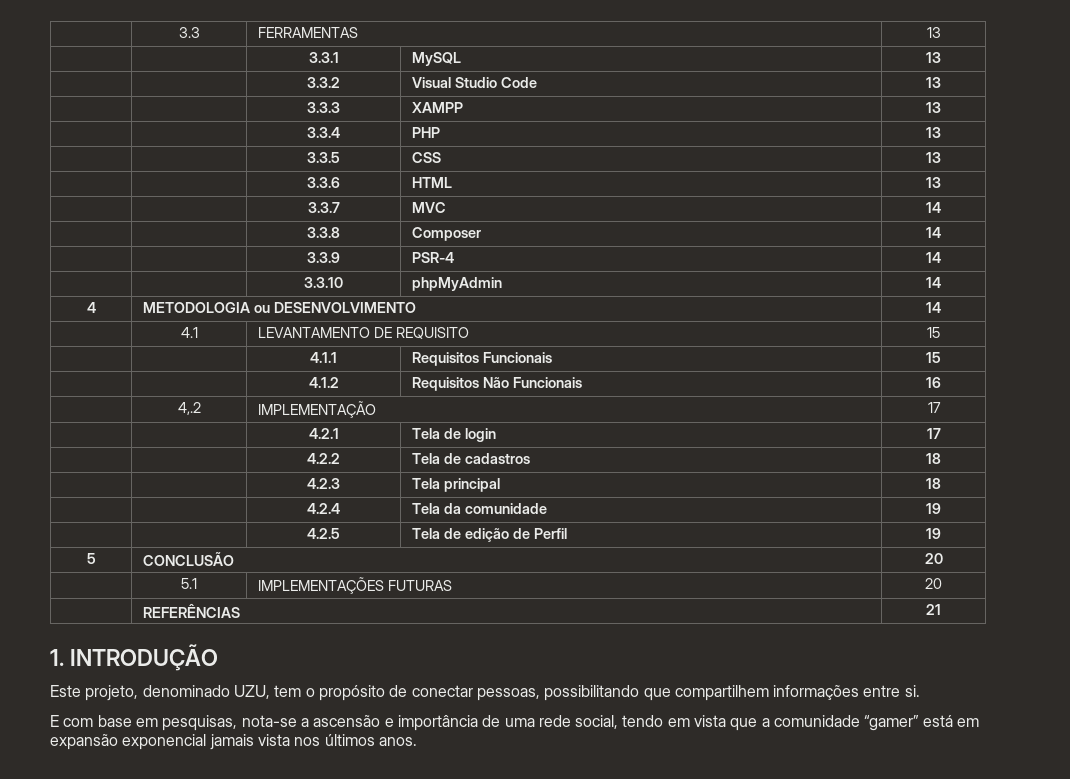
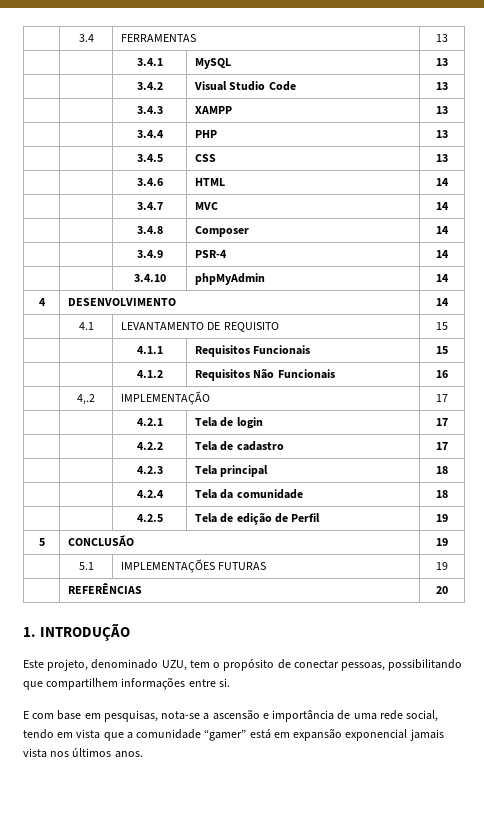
[178,27,200,38] | 3.3 -> [78,34,94,42] | 3.4
[308,52,339,63] 3.3.1 -> [136,58,163,66] 3.4.1
[307,77,340,88] 3.3.2 -> [136,82,163,90] 3.4.2
[307,102,340,113] 3.3.3 -> [136,106,163,114] 3.4.3
[307,127,340,138] 3.3.4 -> [136,130,164,138] 3.4.4
[307,152,340,163] 3.3.5 -> [136,154,163,162] 3.4.5
[307,177,340,188] 3.3.6 -> [136,178,163,186] 3.4.6
[926,177,941,188] [307,202,340,213] 13 // | | 3.3.7 -> [436,178,449,186] [136,202,163,210] 14 // | | 3.4.7
[307,227,340,238] 3.3.8 -> [136,226,163,234] 3.4.8
[307,252,340,263] 3.3.9 -> [136,250,163,258] 3.4.9
[304,277,343,288] 3.3.10 -> [133,274,166,282] 3.4.10
[142,302,270,313] METODOLOGIA ou -> (46, 302) none
[464,453,530,464] [926,453,941,464] cadastros | 18 -> [236,441,284,451] [436,442,448,450] cadastro | 17
[926,503,941,514] 19 -> [436,490,448,498] 18
[924,553,943,564] 20 -> [436,538,448,546] 19
[925,578,942,589] 20 -> [436,562,448,570] 19
[926,604,941,615] 21 -> [436,586,448,594] 20

